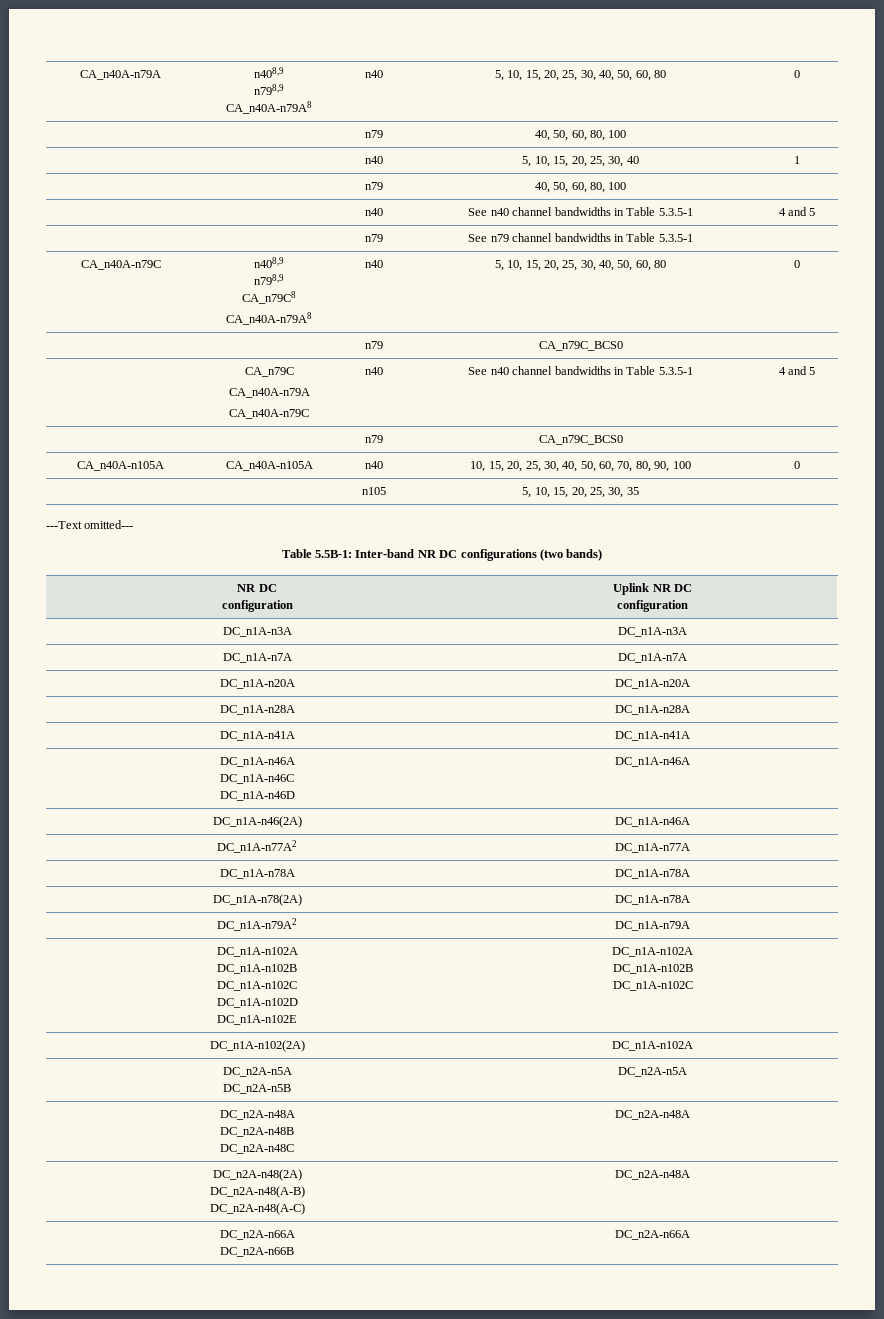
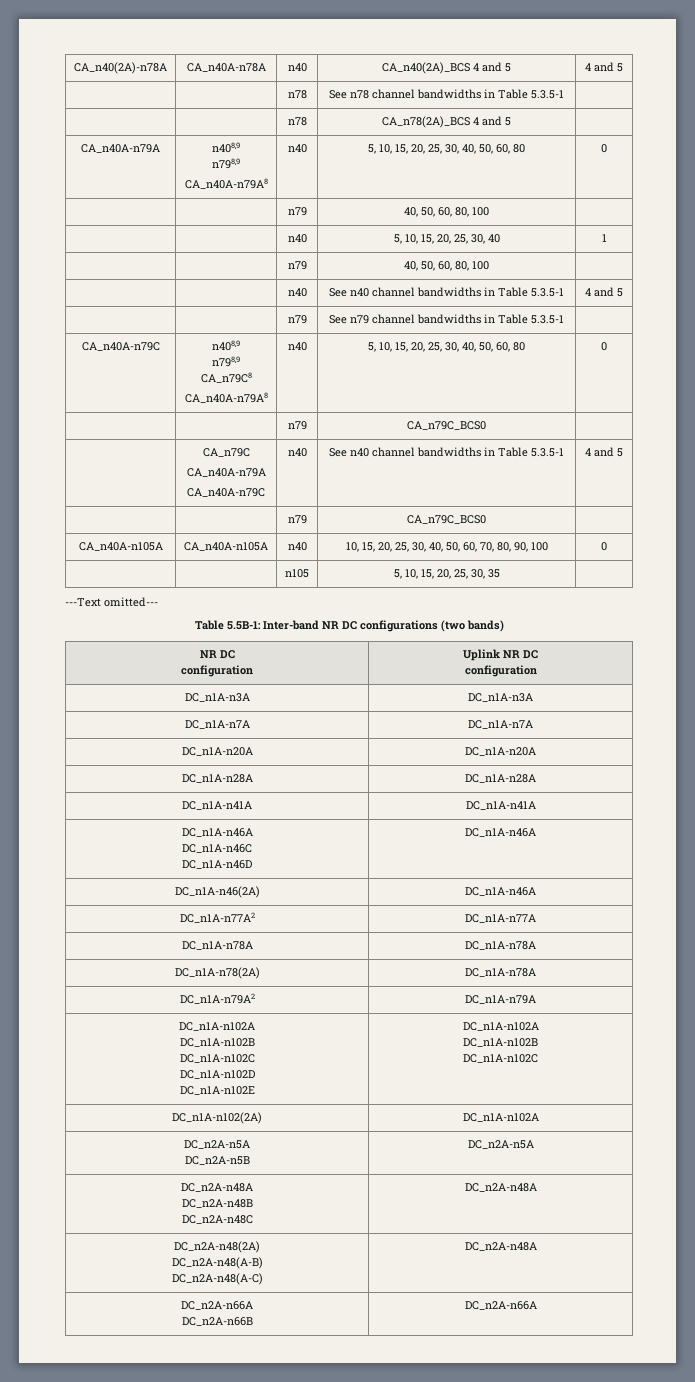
(80, 75) none -> [74,62,167,74] [186,63,266,72] [287,63,307,72] [382,62,511,74] [585,62,623,72] [287,90,307,99] [329,89,564,99] [287,117,307,126] [382,116,511,128] CA_n40(2A)-n78A | CA_n40A-n78A | n40 | CA_n40(2A)_BCS 4 and 5 | 4 and 5 // | | n78 | See n78 channel bandwidths in Table 5.3.5-1 | // | | n78 | CA_n78(2A)_BCS 4 and 5 | //

